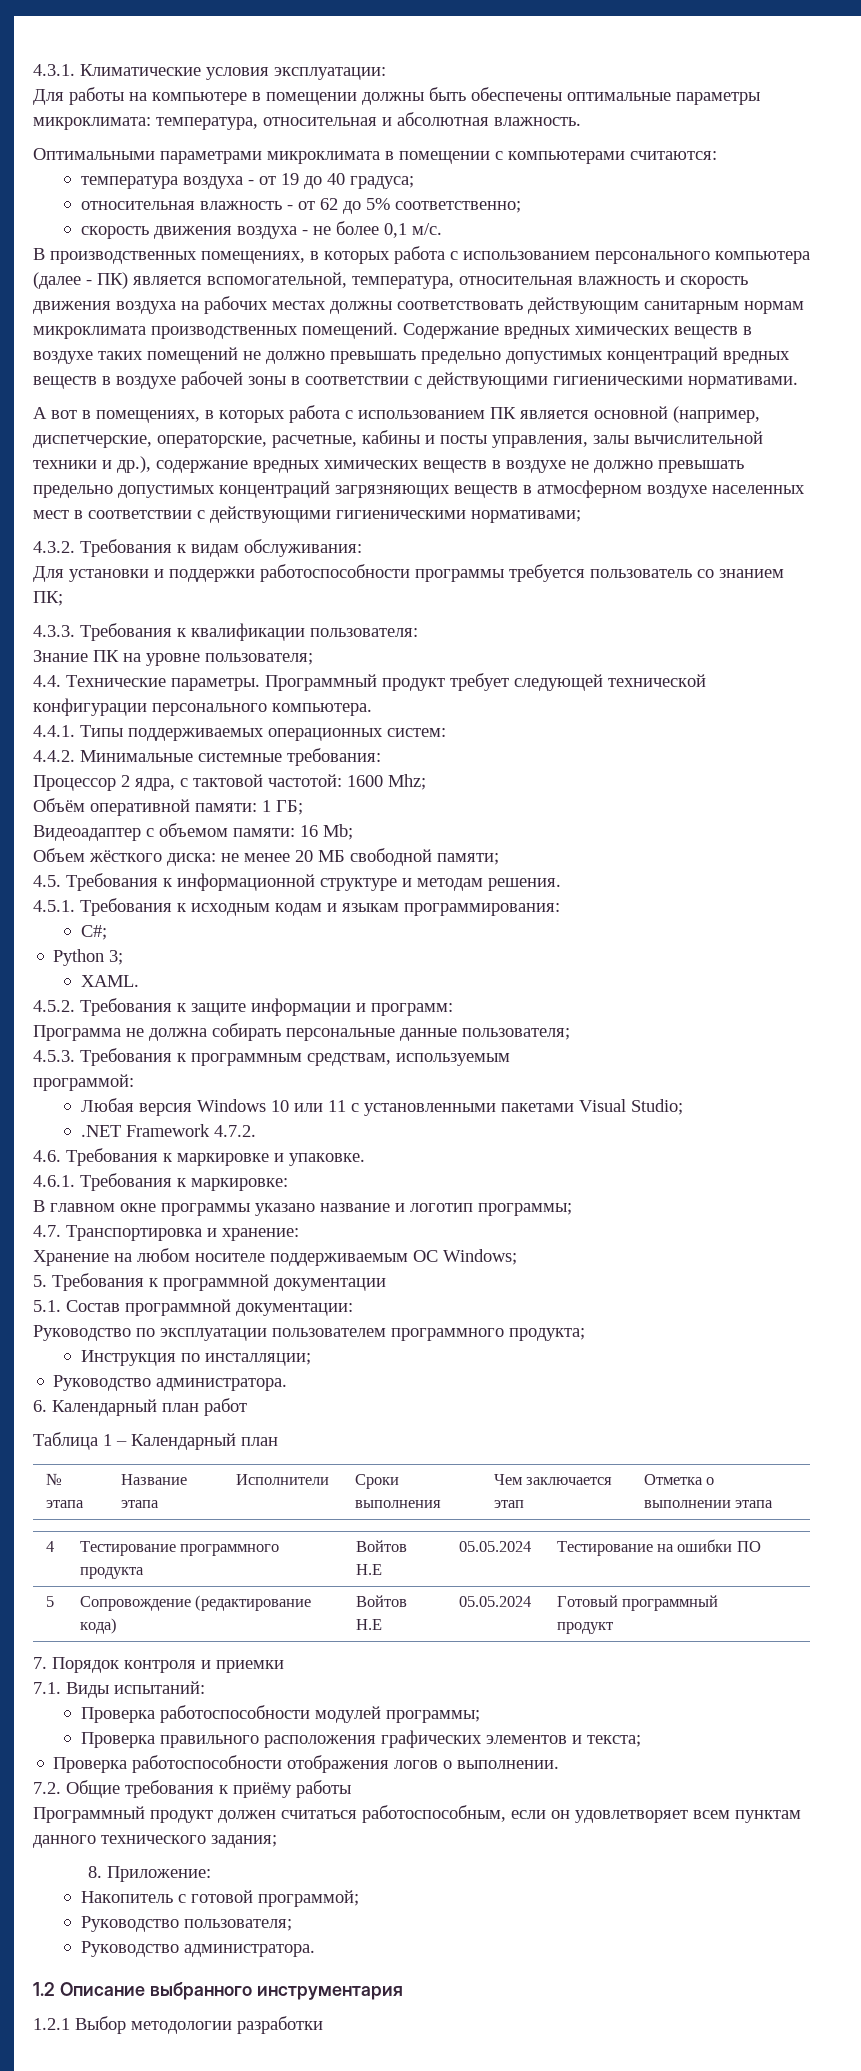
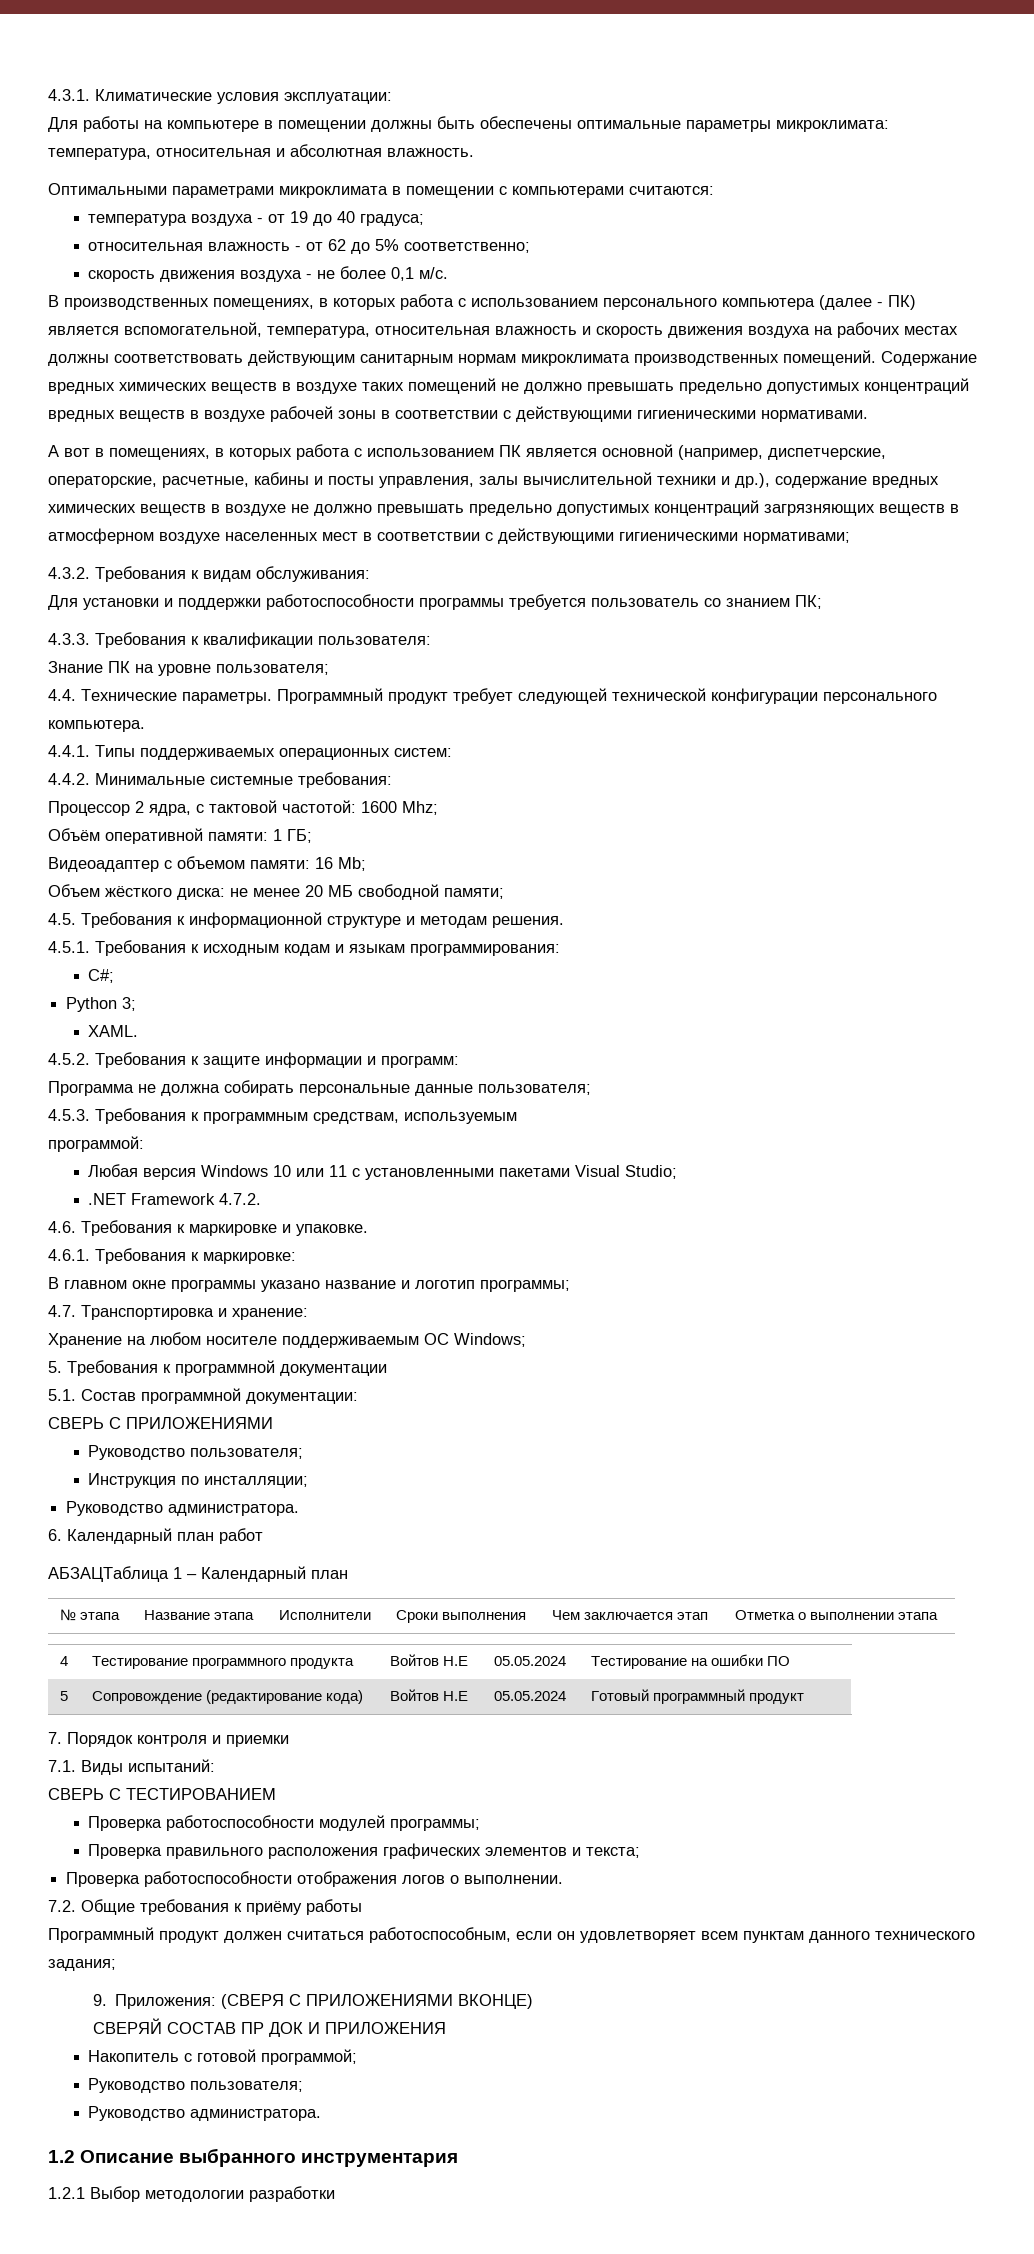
[33,1325,585,1341] Руководство по эксплуатации пользователем программного продукта; -> [48,1417,273,1429] [88,1445,304,1460] СВЕРЬ С ПРИЛОЖЕНИЯМИ // Руководство пользователя;
[33,1432,98,1450] Таблица -> [48,1566,169,1582] АБЗАЦТаблица
(205, 1687) none -> [48,1788,276,1800] // СВЕРЬ С ТЕСТИРОВАНИЕМ
[87,1866,211,1882] 8. Приложение: -> [92,1994,534,2009] [92,2018,446,2037] 9. Приложения: (СВЕРЯ С ПРИЛОЖЕНИЯМИ ВКОНЦЕ) // СВЕРЯЙ СОСТАВ ПР ДОК И ПРИЛОЖЕНИЯ

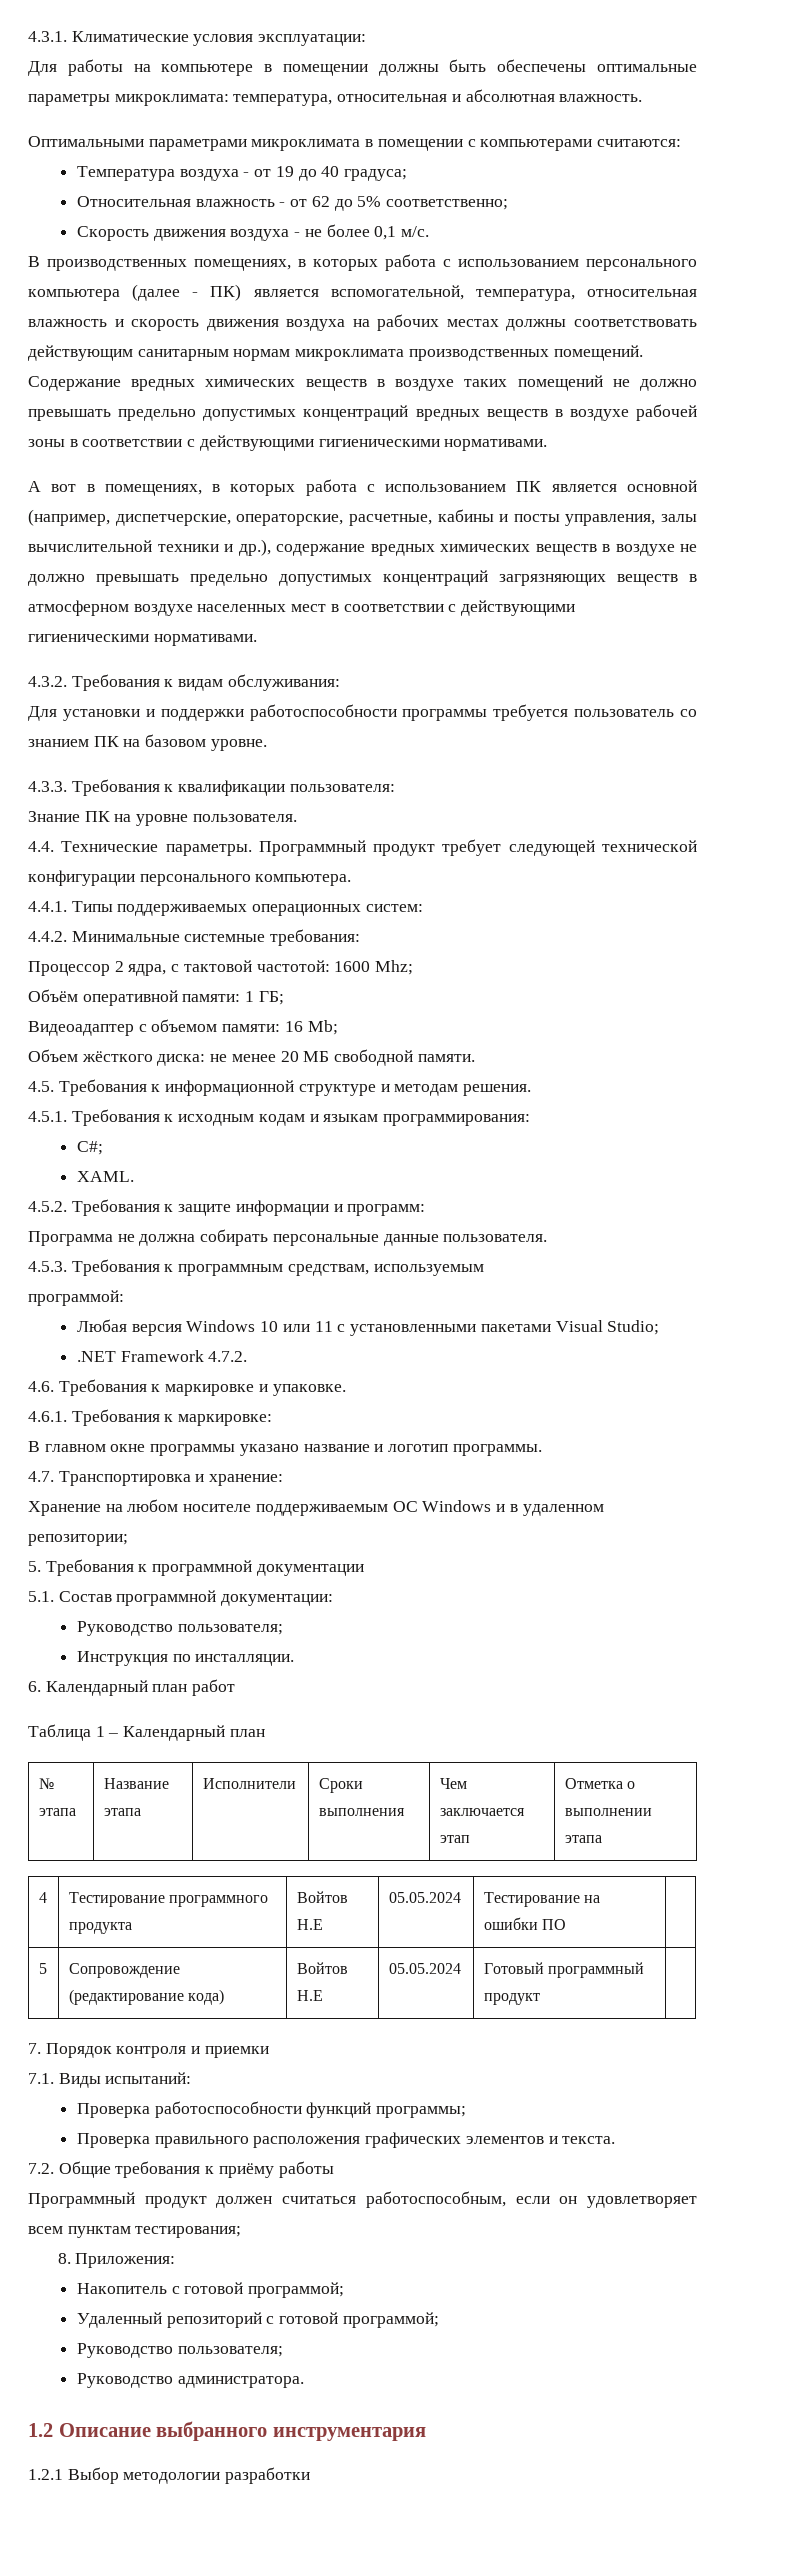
[88,214,188,226] температура -> [77,166,176,181] Температура
[88,242,204,251] относительная -> [77,196,192,207] Относительная
[88,270,156,282] скорость -> [77,226,150,241] Скорость
[743,532,850,544] нормативами; -> [153,634,257,646] нормативами.
[795,595,822,609] ПК; -> [93,734,267,751] ПК на базовом уровне.
[216,664,329,675] пользователя; -> [192,814,297,822] пользователя.
[444,888,504,899] памяти; -> [417,1054,475,1062] памяти.
[66,997,137,1012] // Python 3; -> (104, 1148) none
[478,1084,591,1095] пользователя; -> [443,1234,548,1242] пользователя.
[480,1280,570,1292] программы; -> [452,1444,542,1456] программы.
[454,1333,526,1347] Windows; -> [422,1500,604,1516] [28,1534,128,1546] Windows и в удаленном репозитории;
[48,1417,273,1429] // СВЕРЬ С ПРИЛОЖЕНИЯМИ -> (334, 1600) none
[204,1476,309,1488] [66,1501,300,1516] инсталляции; // Руководство администратора. -> [195,1654,295,1666] инсталляции.
[48,1566,169,1582] АБЗАЦТаблица -> [28,1724,91,1741] Таблица
[48,1788,276,1800] [88,1815,386,1831] // СВЕРЬ С ТЕСТИРОВАНИЕМ // Проверка работоспособности модулей -> [77,2101,372,2118] // Проверка работоспособности функций
[586,1847,641,1858] [66,1871,564,1887] текста; // Проверка работоспособности отображения логов о выполнении. -> [562,2136,616,2144] текста.
[809,1931,975,1943] [48,1959,116,1971] [92,1994,534,2009] [92,2018,446,2037] данного технического задания; // 9. Приложения: (СВЕРЯ С ПРИЛОЖЕНИЯМИ ВКОНЦЕ) // СВЕРЯЙ СОСТАВ ПР ДОК И ПРИЛОЖЕНИЯ -> [135,2226,242,2238] [57,2253,176,2268] тестирования; // 8. Приложения:
(358, 2057) none -> [77,2312,439,2328] // Удаленный репозиторий с готовой программой;

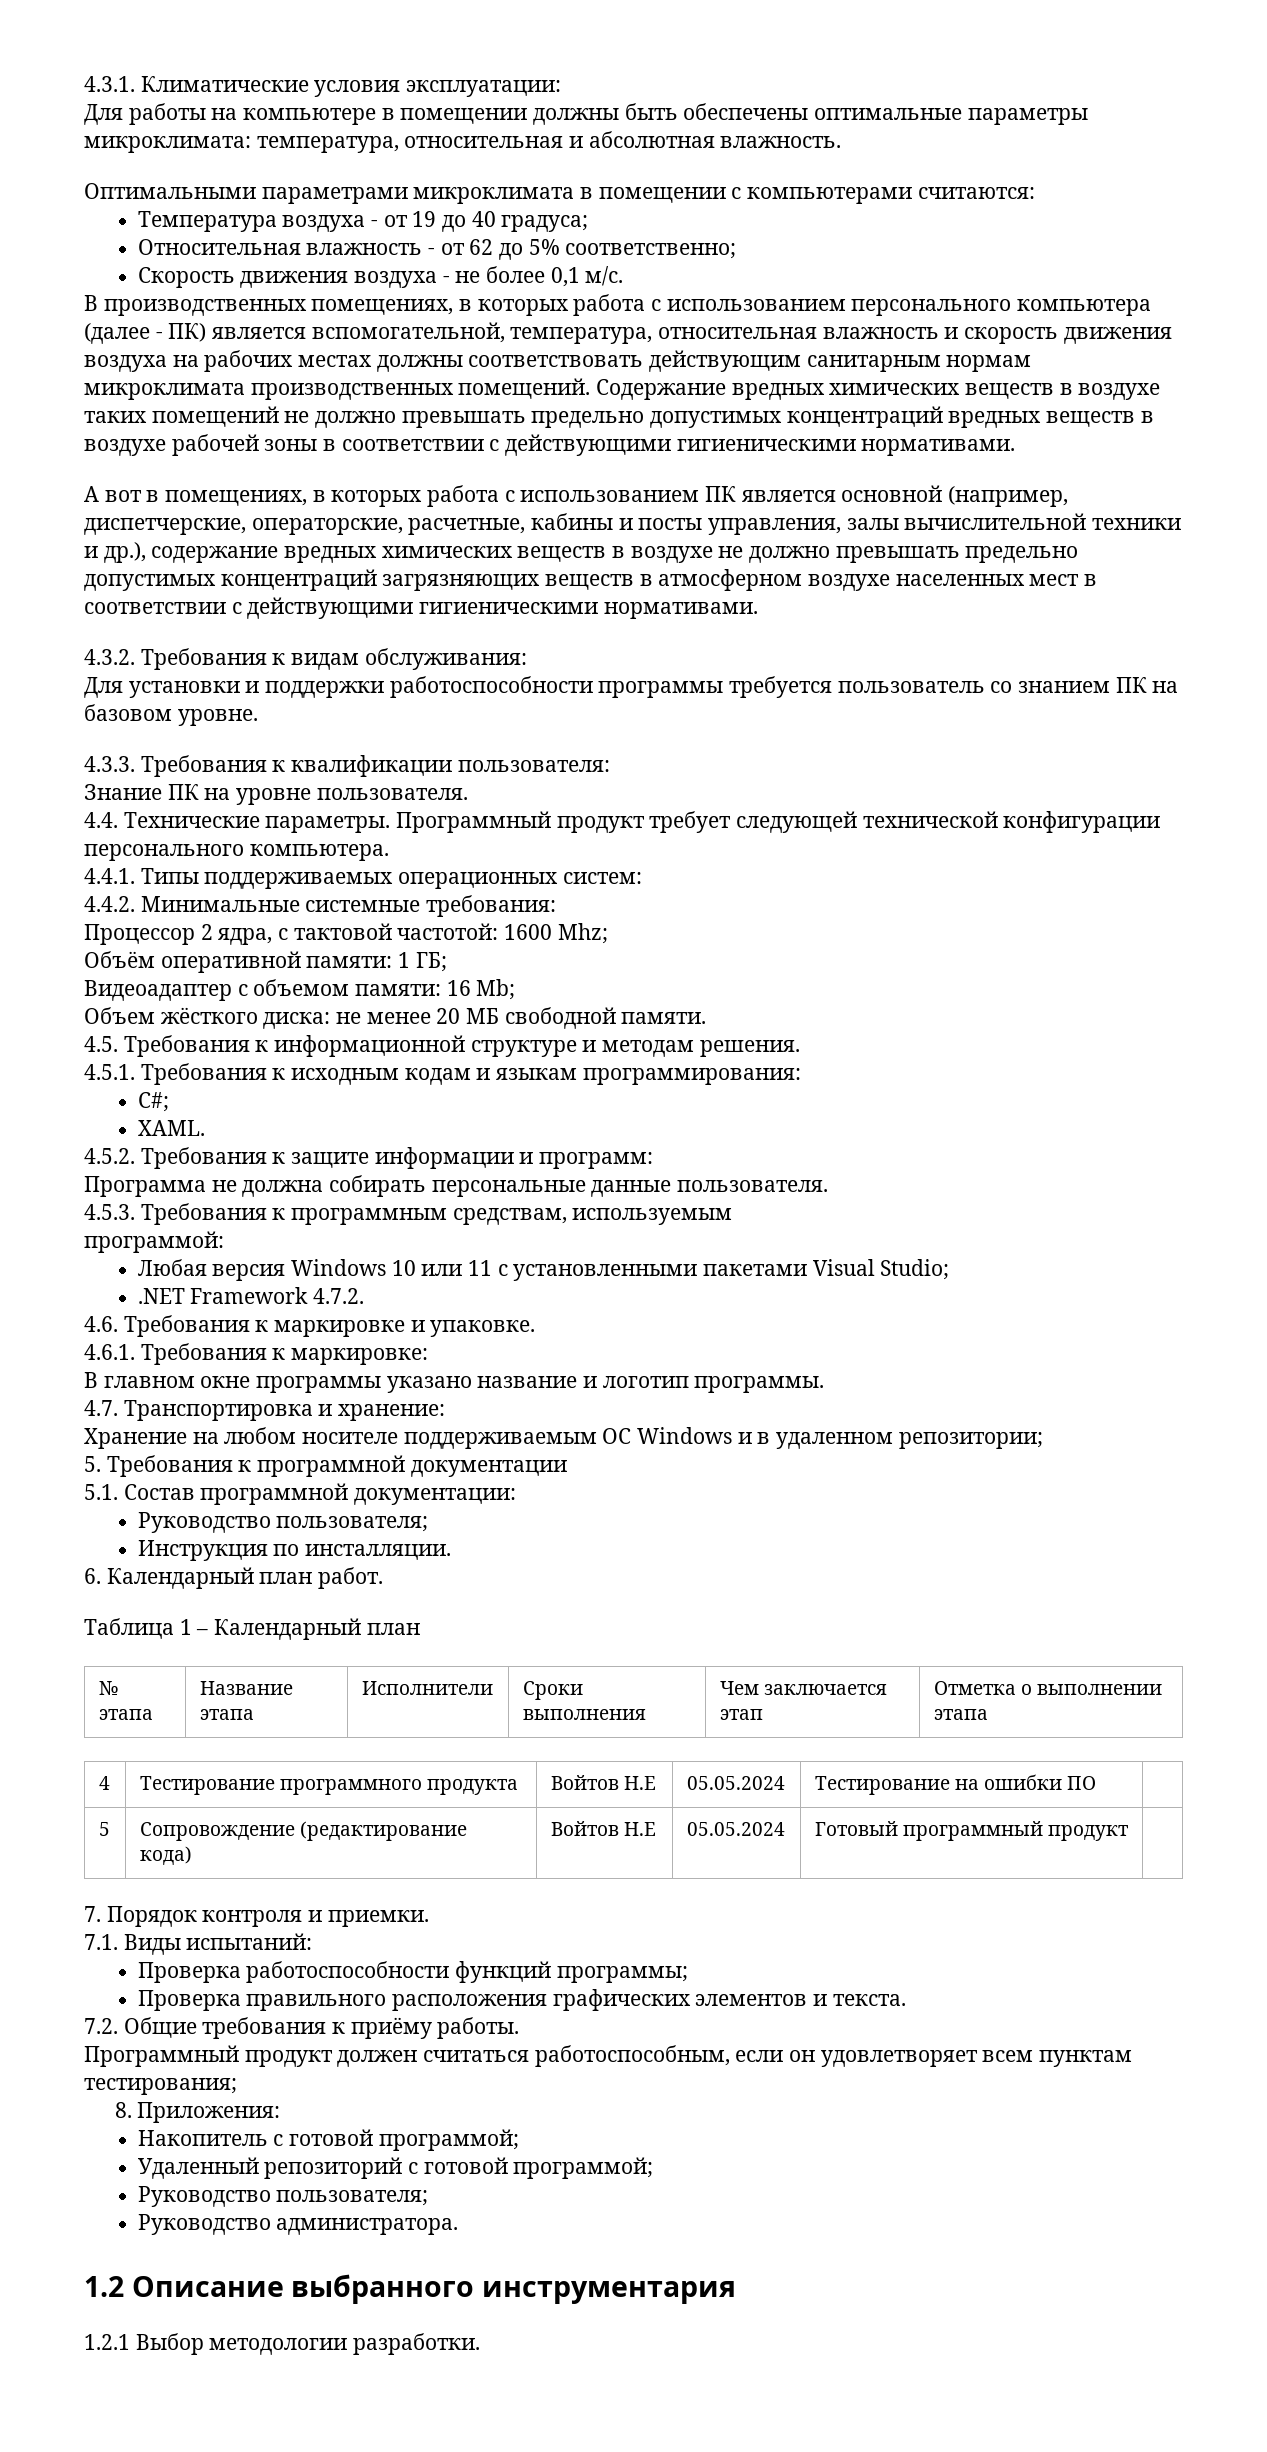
[192,1679,236,1696] работ -> [318,1567,384,1589] работ.
[204,2046,269,2058] приемки -> [327,1910,429,1927] приемки.
[278,2161,334,2178] работы -> [437,2017,520,2039] работы.
[225,2467,311,2484] разработки -> [353,2333,481,2355] разработки.

